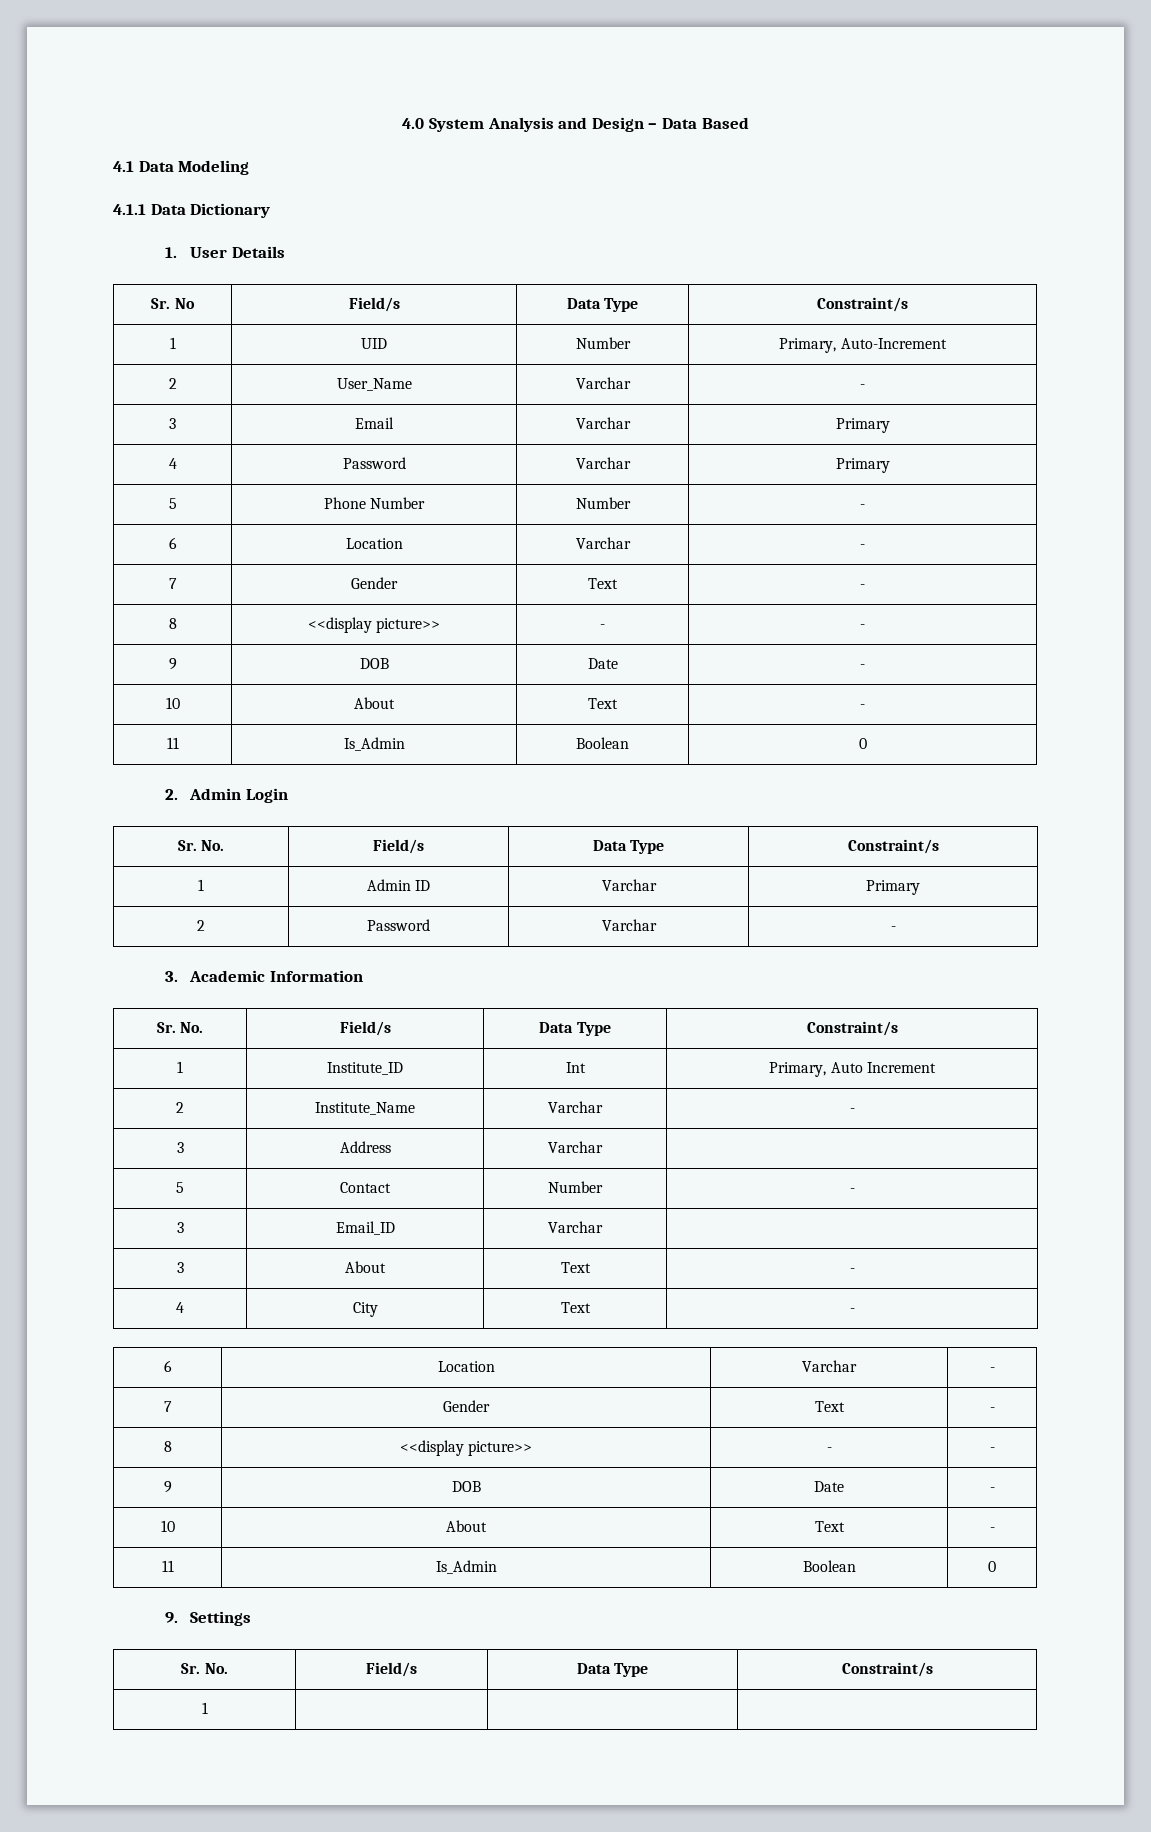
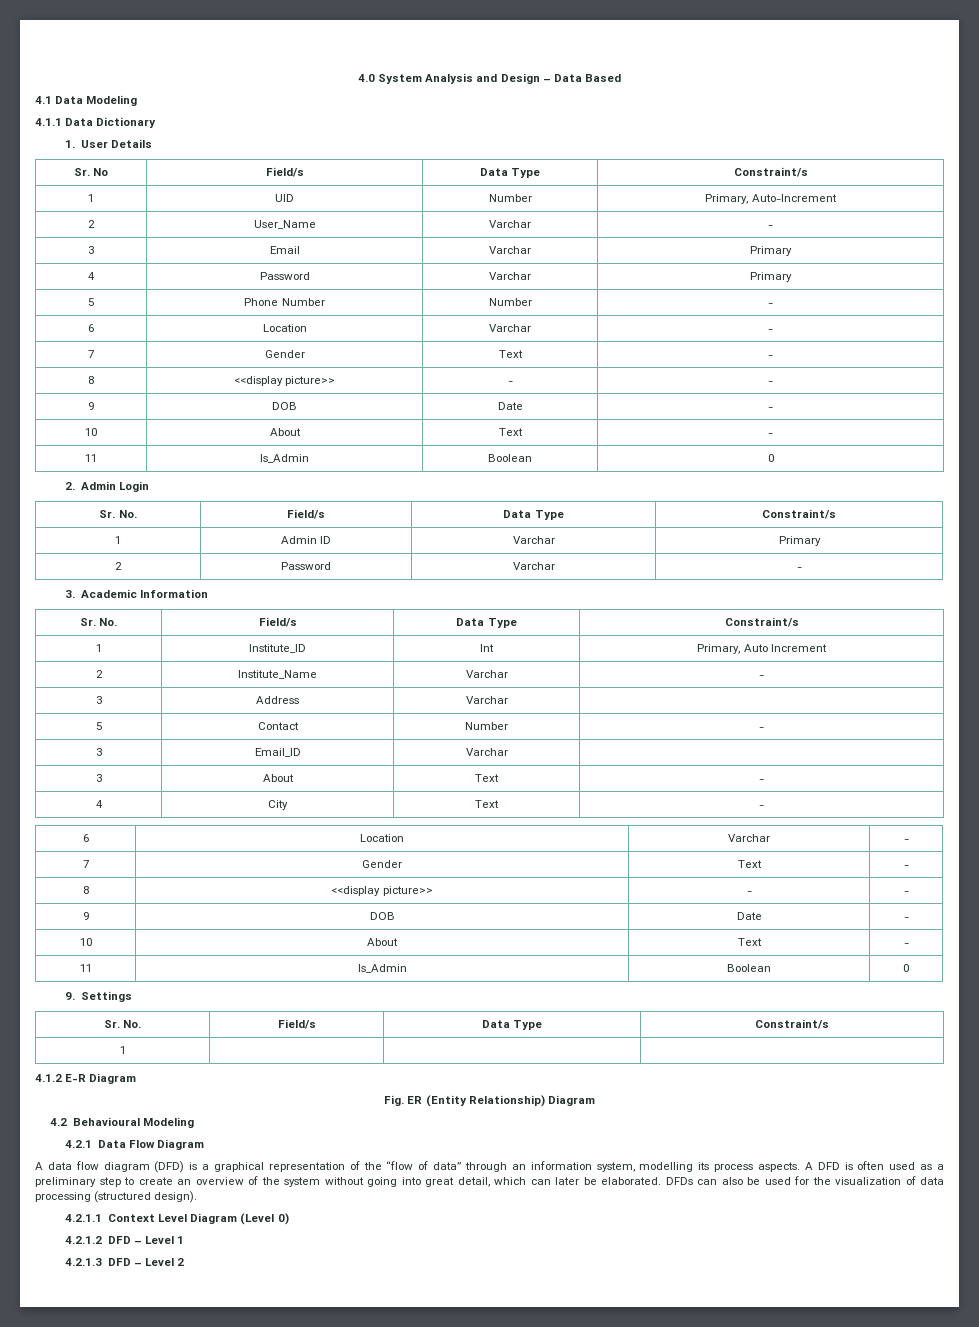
(208, 1708) none -> [35,1073,137,1084] [384,1095,595,1107] [50,1117,195,1128] [65,1139,205,1150] [35,1161,945,1173] [35,1176,944,1187] [35,1191,198,1203] [65,1213,289,1225] [65,1236,185,1244] [65,1258,185,1266] // 4.1.2 E-R Diagram // Fig. ER (Entity Relationship) Diagram // 4.2 Behavioural Modeling // 4.2.1 Data Flow Diagram // A data flow diagram (DFD) is a graphical representation of the “flow of data” through an information system, modelling its process aspects. A DFD is often used as a preliminary step to create an overview of the system without going into great detail, which can later be elaborated. DFDs can also be used for the visualization of data processing (structured design). // 4.2.1.1 Context Level Diagram (Level 0) // 4.2.1.2 DFD – Level 1 // 4.2.1.3 DFD – Level 2

